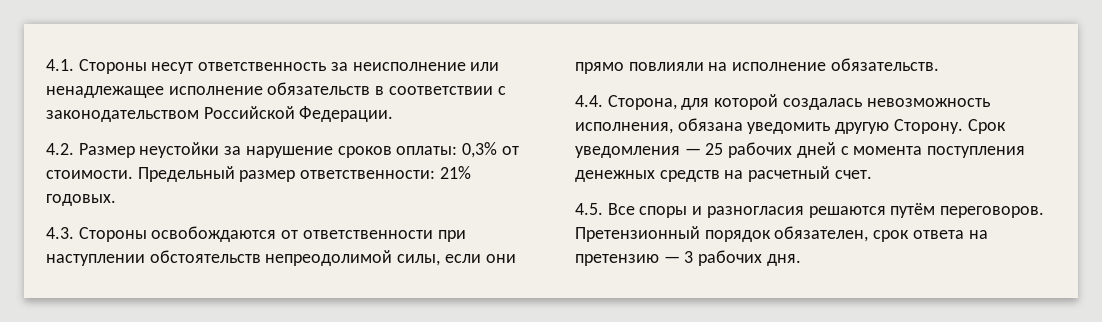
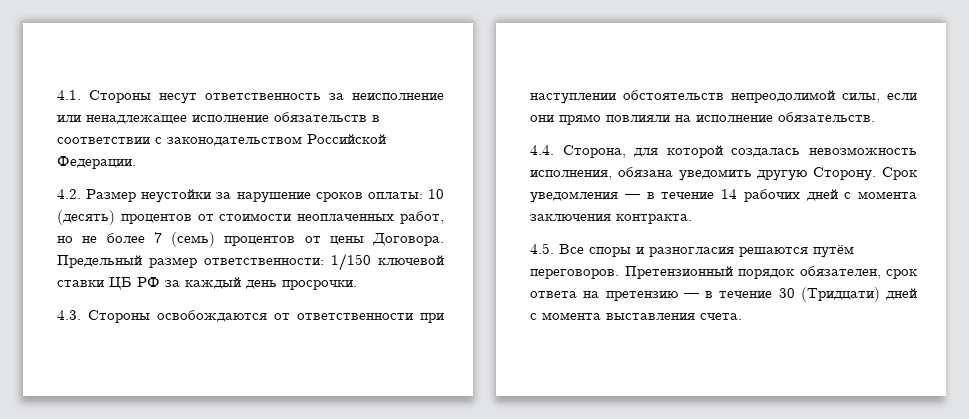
[462,142,519,158] [46,166,471,182] [46,194,116,206] 0,3% от стоимости. Предельный размер ответственности: 21% годовых. -> [428,189,445,199] [57,210,445,225] [57,232,444,247] [57,253,444,271] [57,277,357,290] 10 (десять) процентов от стоимости неоплаченных работ, но не более 7 (семь) процентов от цены Договора. Предельный размер ответственности: 1/150 ключевой ставки ЦБ РФ за каждый день просрочки.
[705,143,724,155] 25 -> [646,189,737,199] в течение 14
[927,146,1026,158] [575,166,872,182] поступления денежных средств на расчетный счет. -> [530,214,692,224] заключения контракта.
[684,250,801,266] 3 рабочих дня. -> [705,287,917,302] [530,312,742,320] в течение 30 (Тридцати) дней с момента выставления счета.

